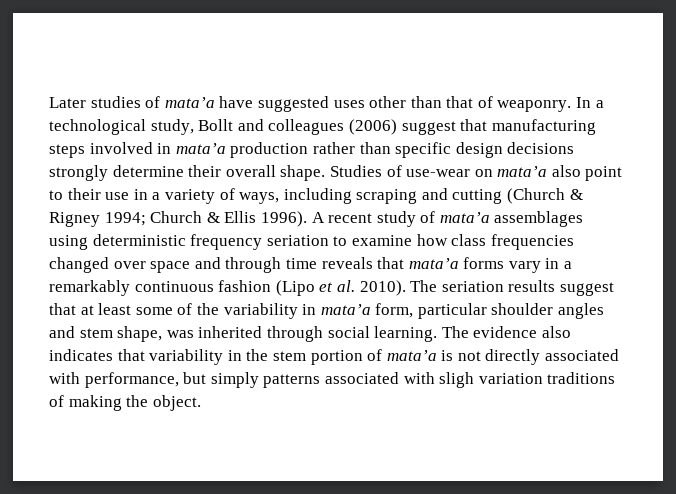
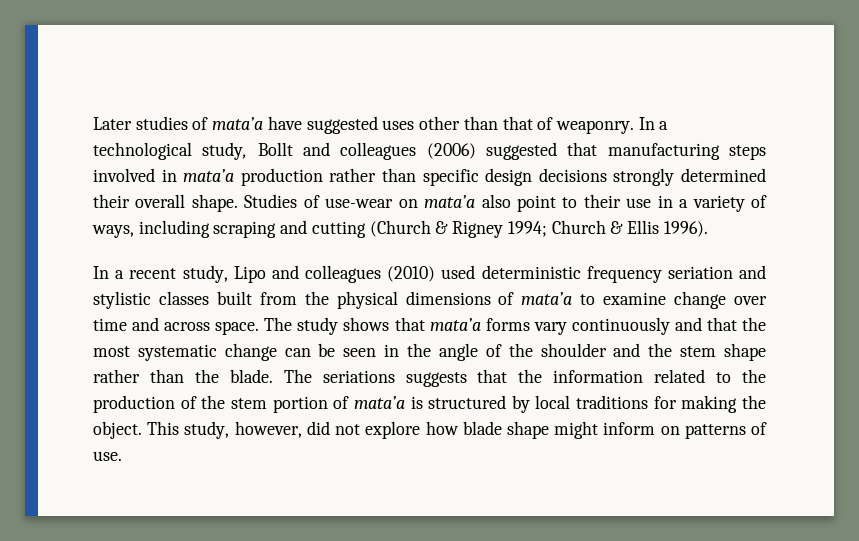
[401,121,456,135] suggest -> [486,142,557,160] suggested
[112,165,184,177] determine -> [681,168,767,182] determined
[311,211,584,227] [49,234,574,250] [49,257,573,273] [49,280,614,296] [49,303,605,319] [49,326,571,342] [49,349,242,365] A recent study of mata’a assemblages using deterministic frequency seriation to examine how class frequencies changed over space and through time reveals that mata’a forms vary in a remarkably continuous fashion (Lipo et al. 2010). The seriation results suggest that at least some of the variability in mata’a form, particular shoulder angles and stem shape, was inherited through social learning. The evidence also indicates that variability in -> [93,265,766,283] [93,291,767,309] [93,317,766,335] [93,343,767,361] [93,369,766,387] [93,395,197,413] // In a recent study, Lipo and colleagues (2010) used deterministic frequency seriation and stylistic classes built from the physical dimensions of mata’a to examine change over time and across space. The study shows that mata’a forms vary continuously and that the most systematic change can be seen in the angle of the shoulder and the stem shape rather than the blade. The seriations suggests that the information related to the production of
[457,349,620,365] [49,372,616,388] [49,395,201,411] not directly associated with performance, but simply patterns associated with sligh variation traditions of making the object. -> [428,395,766,413] [93,421,767,439] [93,451,122,461] structured by local traditions for making the object. This study, however, did not explore how blade shape might inform on patterns of use.

